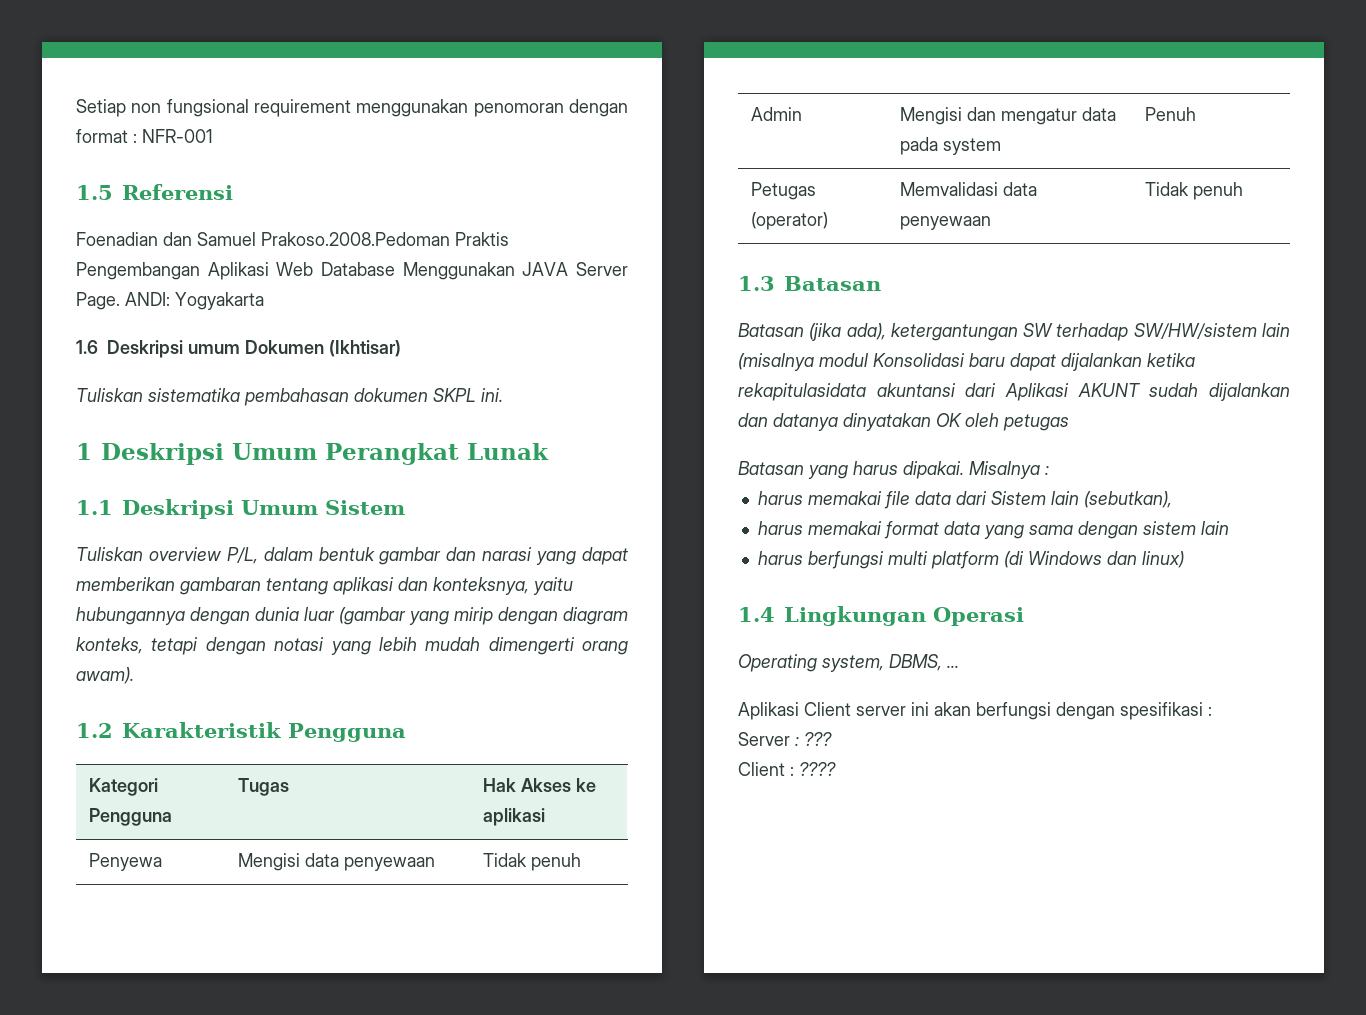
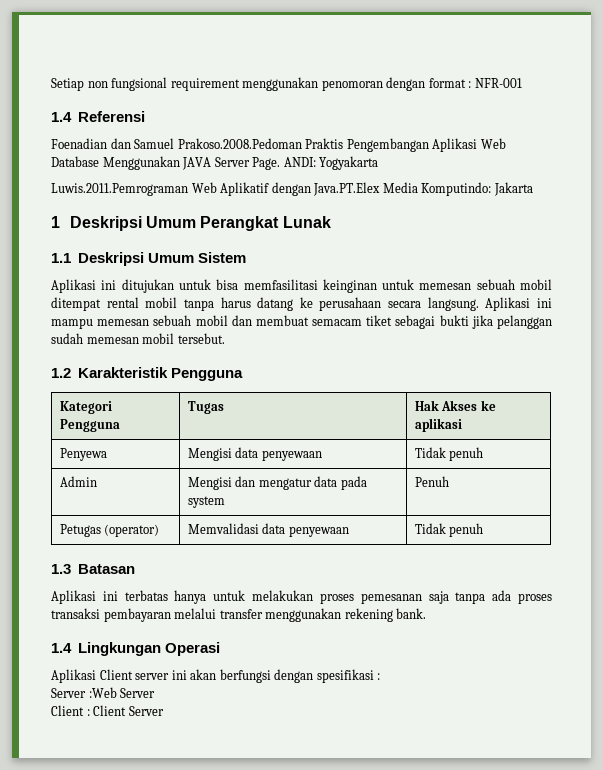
[76,185,113,200] 1.5 -> [51,112,72,122] 1.4
[76,340,401,358] [76,388,503,406] 1.6 Deskripsi umum Dokumen (Ikhtisar) // Tuliskan sistematika pembahasan dokumen SKPL ini. -> [51,182,533,196] Luwis.2011.Pemrograman Web Aplikatif dengan Java.PT.Elex Media Komputindo: Jakarta
[76,547,629,565] [76,577,573,595] [76,607,628,625] [76,637,628,655] [76,667,134,684] Tuliskan overview P/L, dalam bentuk gambar dan narasi yang dapat memberikan gambaran tentang aplikasi dan konteksnya, yaitu hubungannya dengan dunia luar (gambar yang mirip dengan diagram konteks, tetapi dengan notasi yang lebih mudah dimengerti orang awam). -> [51,279,552,293] [51,297,552,311] [51,315,552,329] [51,333,225,344] Aplikasi ini ditujukan untuk bisa memfasilitasi keinginan untuk memesan sebuah mobil ditempat rental mobil tanpa harus datang ke perusahaan secara langsung. Aplikasi ini mampu memesan sebuah mobil dan membuat semacam tiket sebagai bukti jika pelanggan sudah memesan mobil tersebut.
[738,323,1290,341] [738,353,1195,371] [738,383,1290,401] [738,413,1069,431] [738,461,1049,479] [757,491,1172,509] [757,521,1229,539] [757,551,1184,569] Batasan (jika ada), ketergantungan SW terhadap SW/HW/sistem lain (misalnya modul Konsolidasi baru dapat dijalankan ketika rekapitulasidata akuntansi dari Aplikasi AKUNT sudah dijalankan dan datanya dinyatakan OK oleh petugas // Batasan yang harus dipakai. Misalnya : // harus memakai file data dari Sistem lain (sebutkan), // harus memakai format data yang sama dengan sistem lain // harus berfungsi multi platform (di Windows dan linux) -> [51,590,552,604] [51,608,427,622] Aplikasi ini terbatas hanya untuk melakukan proses pemesanan saja tanpa ada proses transaksi pembayaran melalui transfer menggunakan rekening bank.
[738,654,959,672] // Operating system, DBMS, ... -> (220, 649) none
[795,732,832,746] : ??? -> [88,687,156,698] :Web Server
[799,762,836,776] ???? -> [93,705,164,716] Client Server

